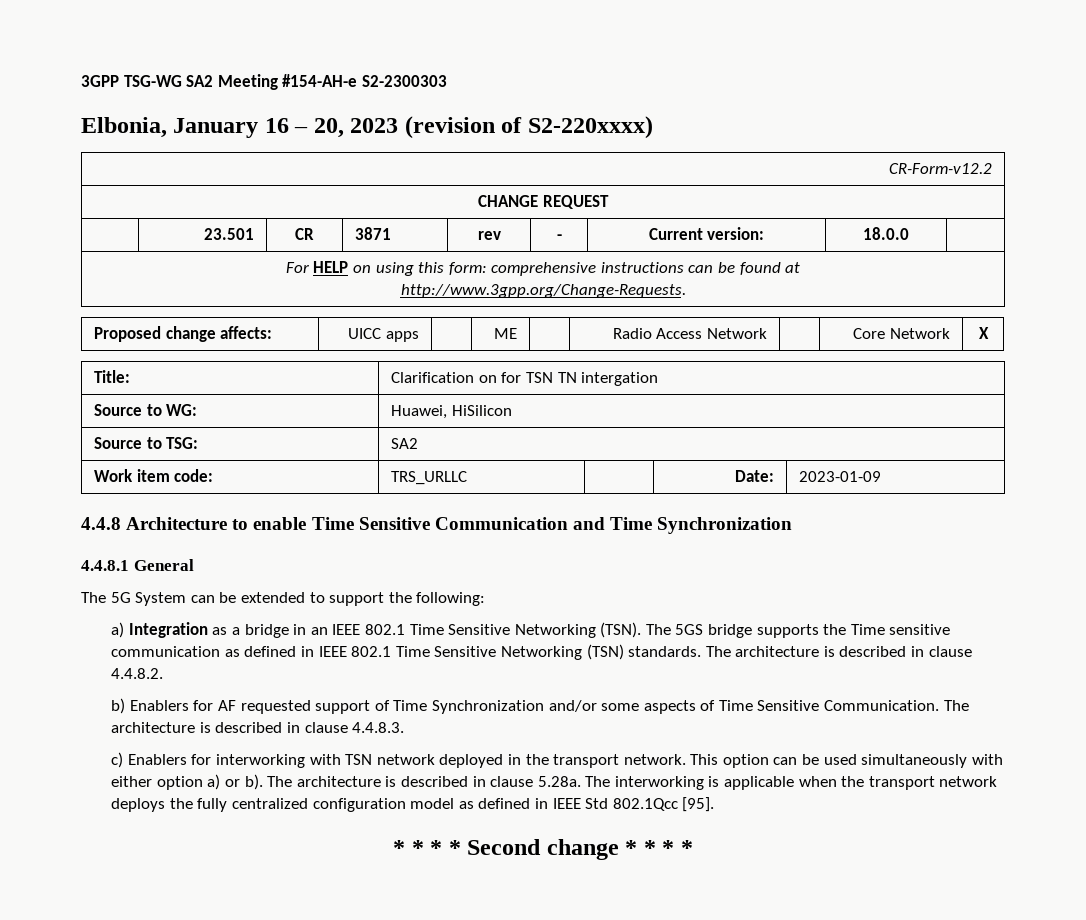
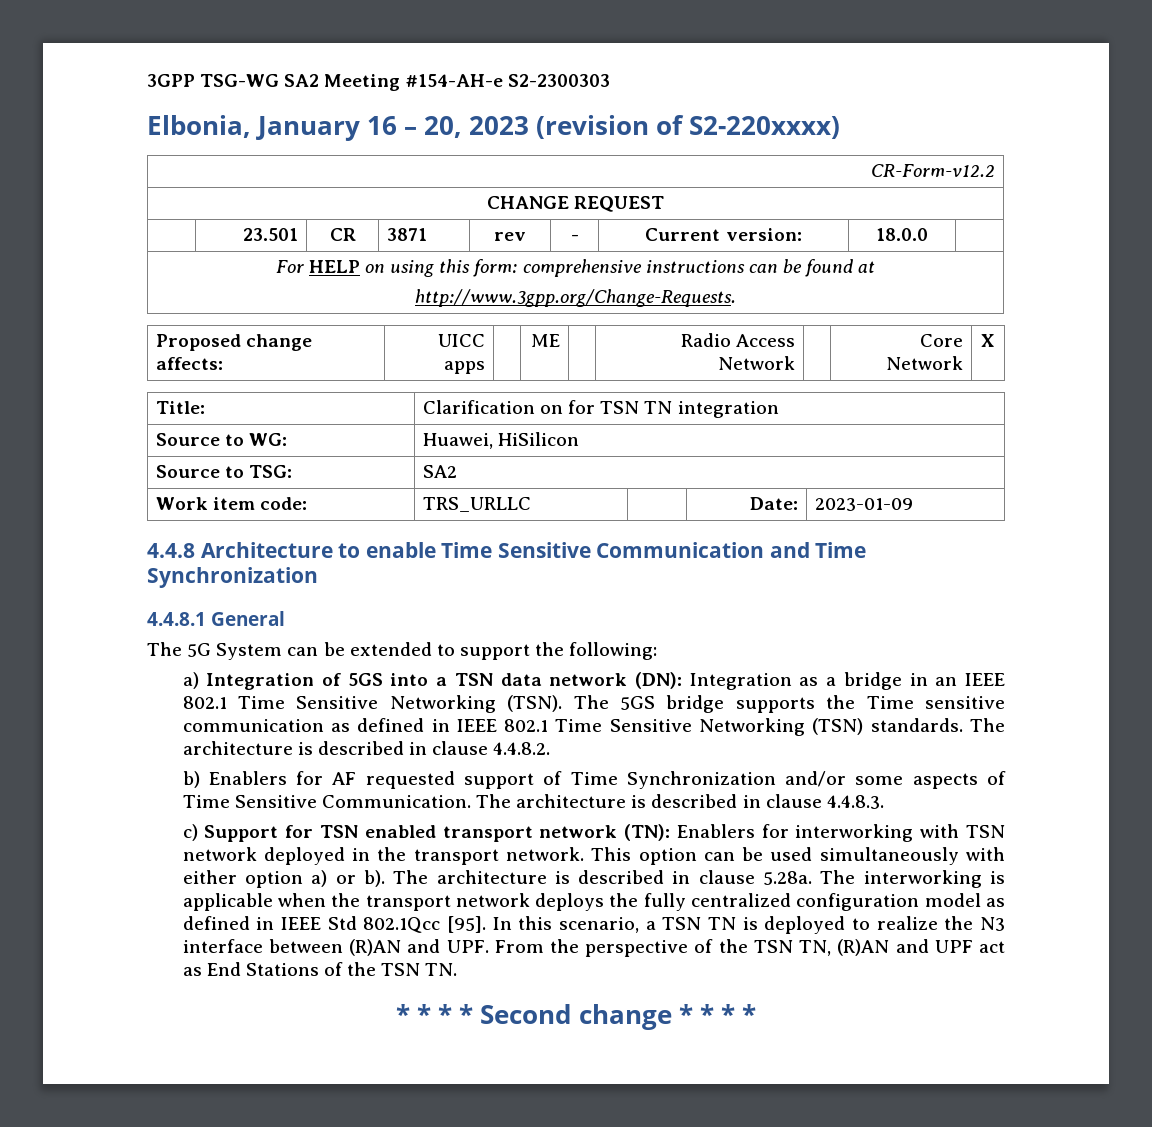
[581,372,659,386] intergation -> [677,401,779,418] integration
(208, 630) none -> [322,672,792,690] of 5GS into a TSN data network (DN): Integration
(124, 760) none -> [204,824,671,842] Support for TSN enabled transport network (TN):
(715, 804) none -> [492,916,1006,934] [182,939,1006,957] [182,962,458,976] In this scenario, a TSN TN is deployed to realize the N3 interface between (R)AN and UPF. From the perspective of the TSN TN, (R)AN and UPF act as End Stations of the TSN TN.

